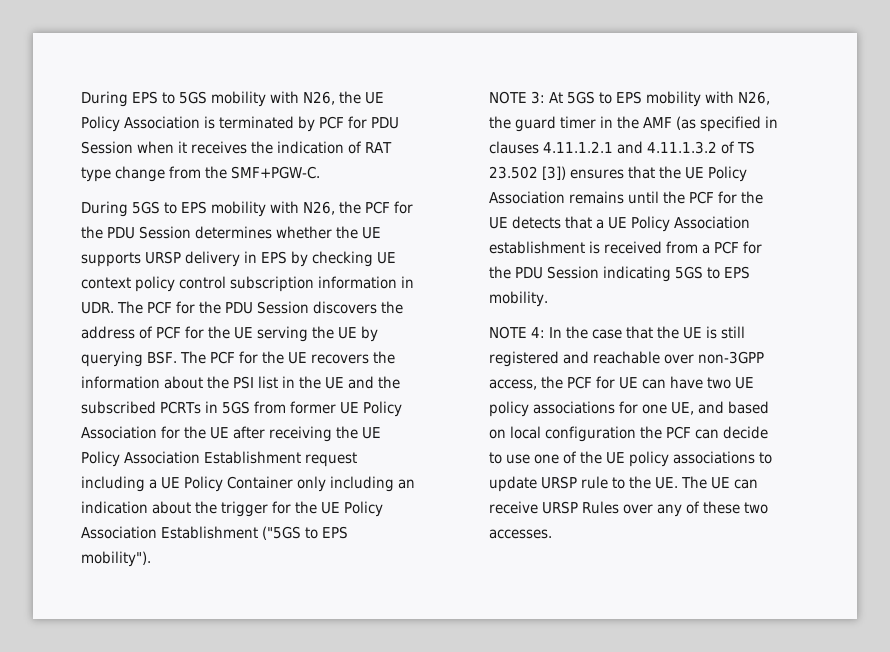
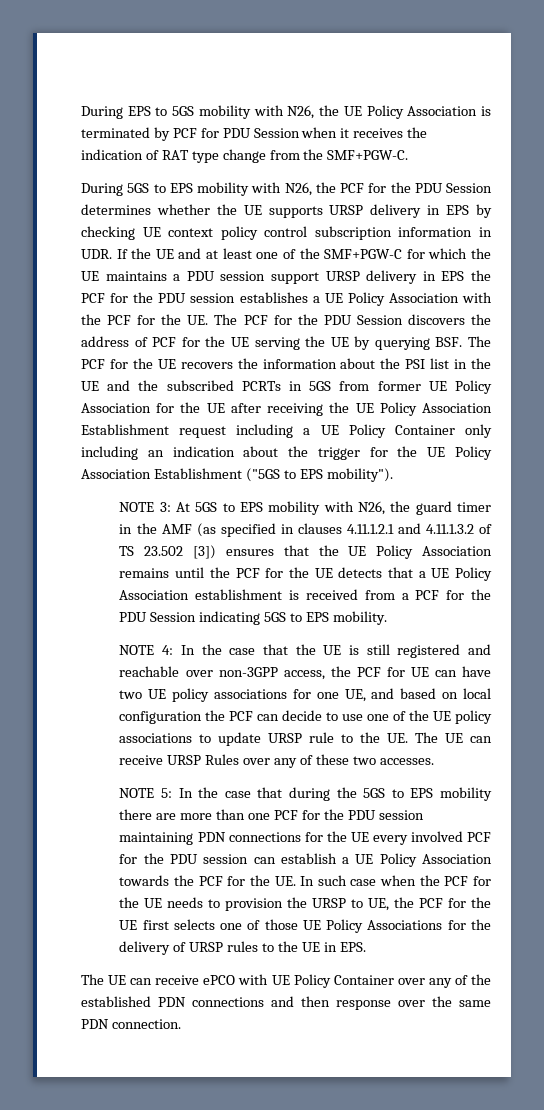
(114, 308) none -> [116,248,492,259] [81,270,492,284] [81,292,493,306] [81,314,209,325] If the UE and at least one of the SMF+PGW-C for which the UE maintains a PDU session support URSP delivery in EPS the PCF for the PDU session establishes a UE Policy Association with the PCF for the UE.
(553, 534) none -> [119,787,492,801] [119,809,424,820] [119,831,492,845] [119,853,493,867] [119,875,491,886] [119,897,492,911] [119,919,491,933] [119,941,366,955] [81,974,491,988] [81,996,491,1010] [81,1019,181,1029] // NOTE 5: In the case that during the 5GS to EPS mobility there are more than one PCF for the PDU session maintaining PDN connections for the UE every involved PCF for the PDU session can establish a UE Policy Association towards the PCF for the UE. In such case when the PCF for the UE needs to provision the URSP to UE, the PCF for the UE first selects one of those UE Policy Associations for the delivery of URSP rules to the UE in EPS. // The UE can receive ePCO with UE Policy Container over any of the established PDN connections and then response over the same PDN connection.

